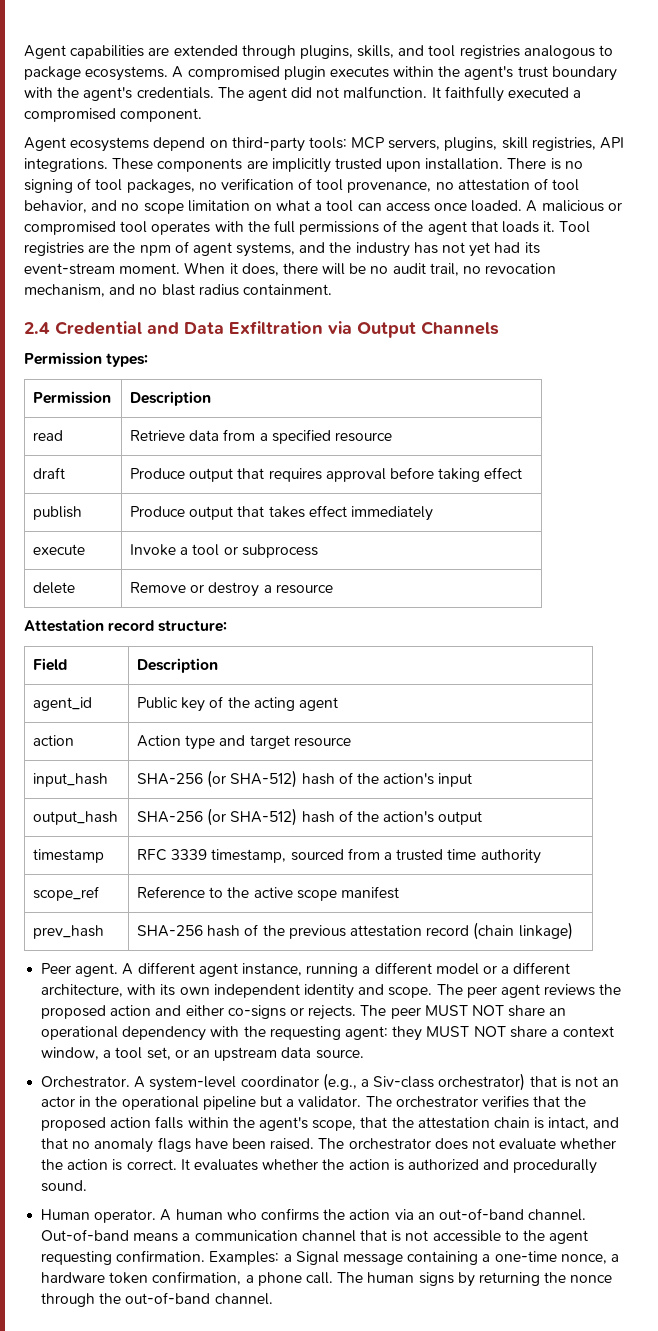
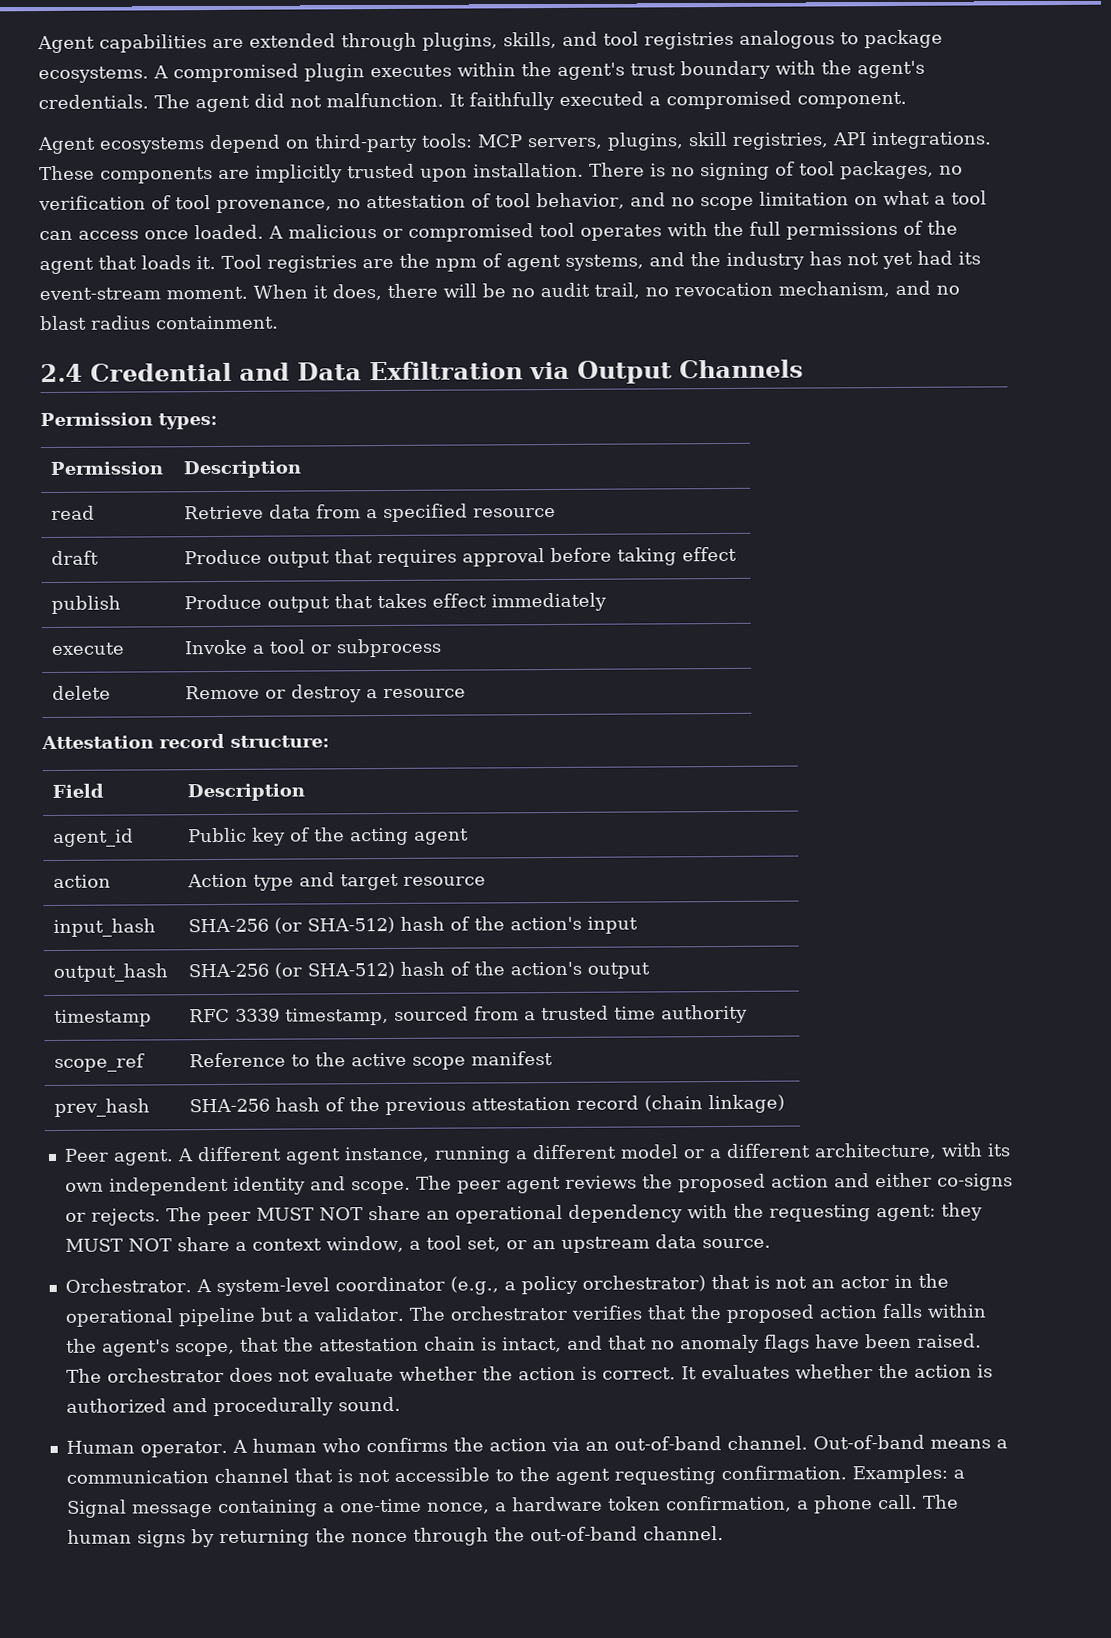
[373,1076,435,1088] Siv-class -> [520,1275,578,1295] policy

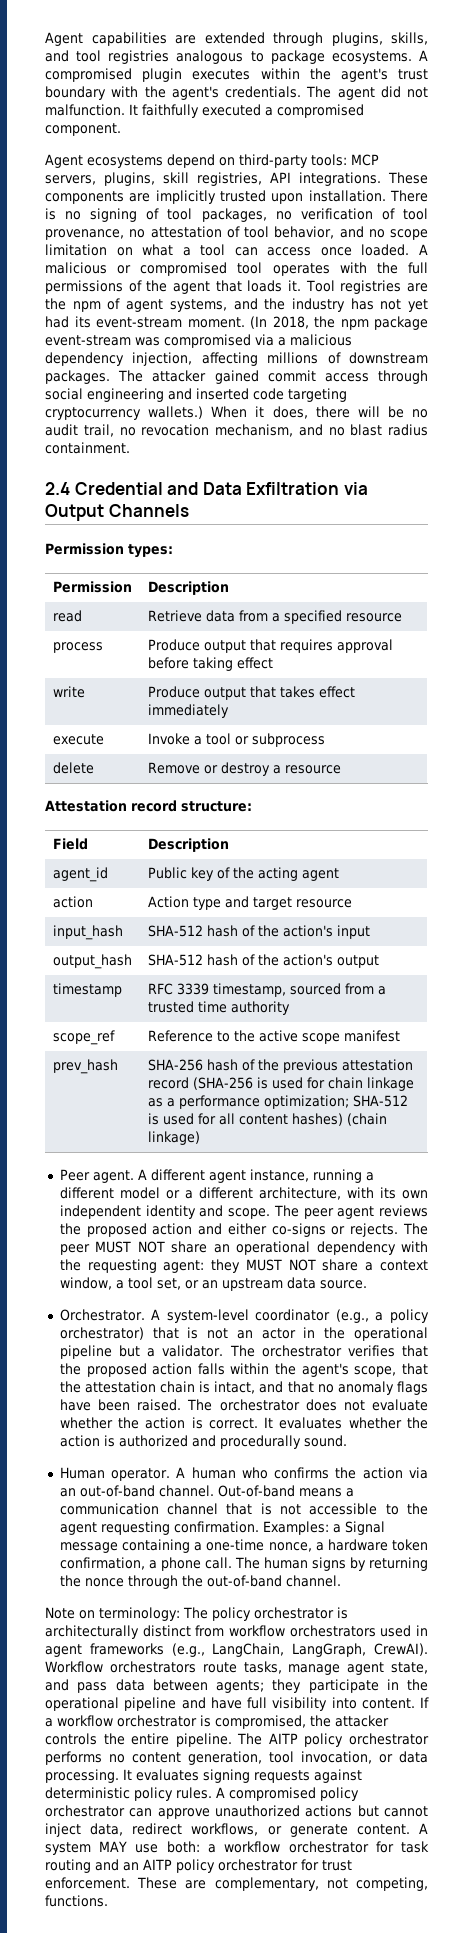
(248, 293) none -> [250,316,428,330] [45,334,352,348] [45,352,428,366] [45,370,428,384] [45,388,347,402] [45,406,204,420] (In 2018, the npm package event-stream was compromised via a malicious dependency injection, affecting millions of downstream packages. The attacker gained commit access through social engineering and inserted code targeting cryptocurrency wallets.)
[51,550,100,565] draft -> [52,642,103,653] process
[51,595,122,614] publish -> [52,686,85,698] write
[188,916,396,934] SHA-256 (or SHA-512) -> [147,925,203,937] SHA-512
[188,961,396,979] SHA-256 (or SHA-512) -> [147,954,203,966] SHA-512
(640, 1102) none -> [192,1077,414,1091] [147,1095,408,1109] [147,1113,343,1126] (SHA-256 is used for chain linkage as a performance optimization; SHA-512 is used for all content hashes)
(724, 1533) none -> [45,1607,348,1621] [45,1625,428,1639] [45,1643,429,1657] [45,1661,428,1675] [45,1679,428,1693] [45,1697,429,1711] [45,1715,389,1729] [45,1733,429,1747] [45,1751,428,1765] [45,1769,362,1783] [45,1787,359,1801] [45,1805,428,1819] [45,1823,428,1837] [45,1841,429,1855] [45,1859,352,1873] [45,1877,428,1891] [45,1895,108,1907] // Note on terminology: The policy orchestrator is architecturally distinct from workflow orchestrators used in agent frameworks (e.g., LangChain, LangGraph, CrewAI). Workflow orchestrators route tasks, manage agent state, and pass data between agents; they participate in the operational pipeline and have full visibility into content. If a workflow orchestrator is compromised, the attacker controls the entire pipeline. The AITP policy orchestrator performs no content generation, tool invocation, or data processing. It evaluates signing requests against deterministic policy rules. A compromised policy orchestrator can approve unauthorized actions but cannot inject data, redirect workflows, or generate content. A system MAY use both: a workflow orchestrator for task routing and an AITP policy orchestrator for trust enforcement. These are complementary, not competing, functions.

